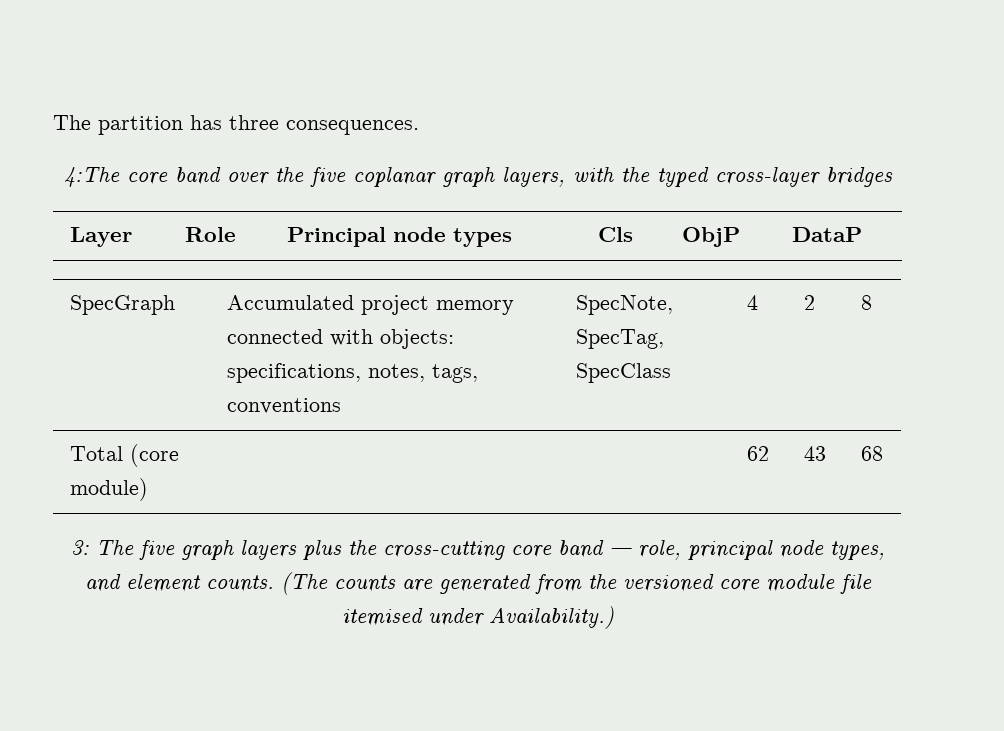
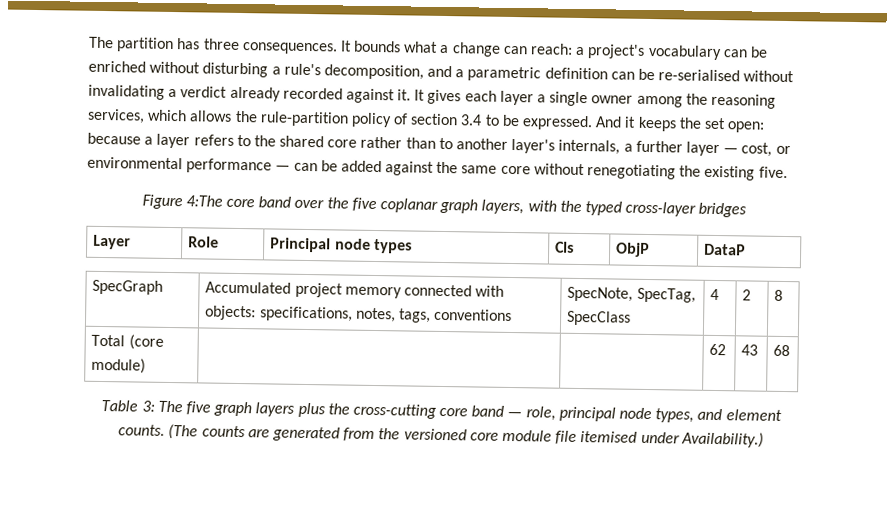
(419, 127) // -> [339,40,768,61] [88,60,795,83] [88,84,776,109] [87,108,766,133] [87,132,791,157] [87,156,788,181] [141,194,183,210] It bounds what a change can reach: a project's vocabulary can be enriched without disturbing a rule's decomposition, and a parametric definition can be re-serialised without invalidating a verdict already recorded against it. It gives each layer a single owner among the reasoning services, which allows the rule-partition policy of section 3.4 to be expressed. And it keeps the set open: because a layer refers to the shared core rather than to another layer's internals, a further layer — cost, or environmental performance — can be added against the same core without renegotiating the existing five. // Figure
(883, 453) none -> [101,400,139,412] Table

